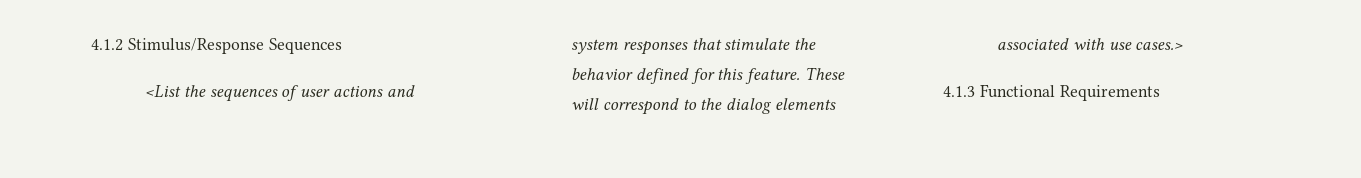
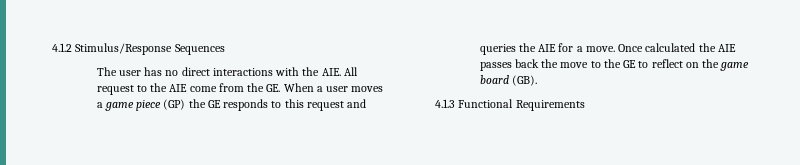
[145,85,415,102] [571,38,817,55] [571,67,845,84] [571,98,836,115] [997,38,1184,50] <List the sequences of user actions and system responses that stimulate the behavior defined for this feature. These will correspond to the dialog elements associated with use cases.> -> [96,67,358,76] [96,83,384,95] [96,99,367,111] [479,43,736,55] [479,59,750,71] [479,75,537,86] The user has no direct interactions with the AIE. All request to the AIE come from the GE. When a user moves a game piece (GP) the GE responds to this request and queries the AIE for a move. Once calculated the AIE passes back the move to the GE to reflect on the game board (GB).

